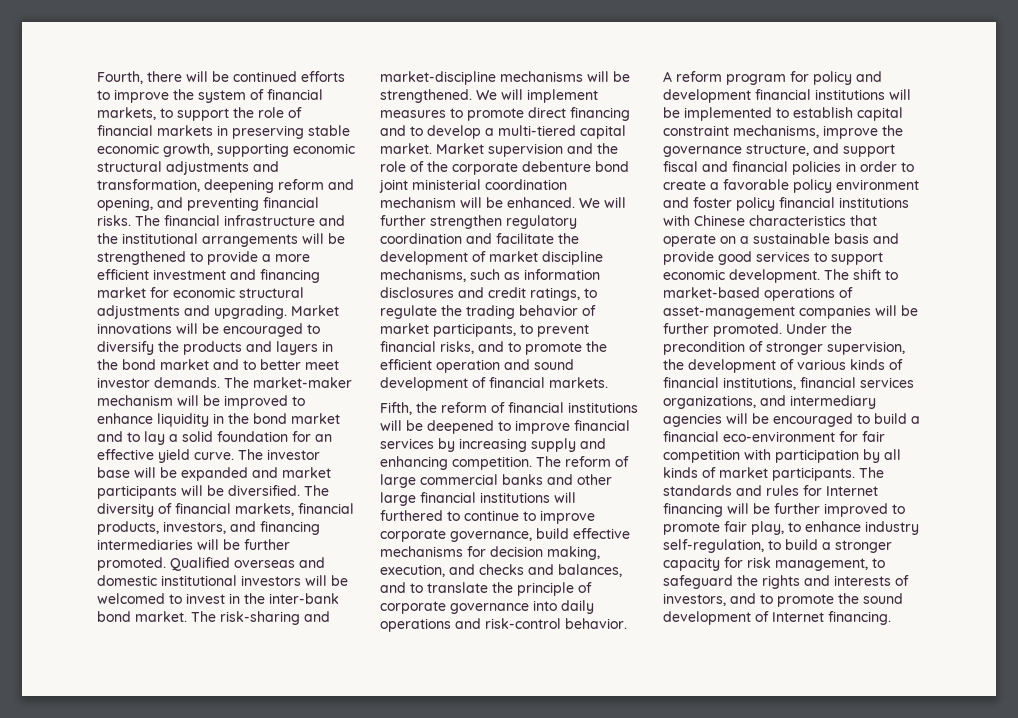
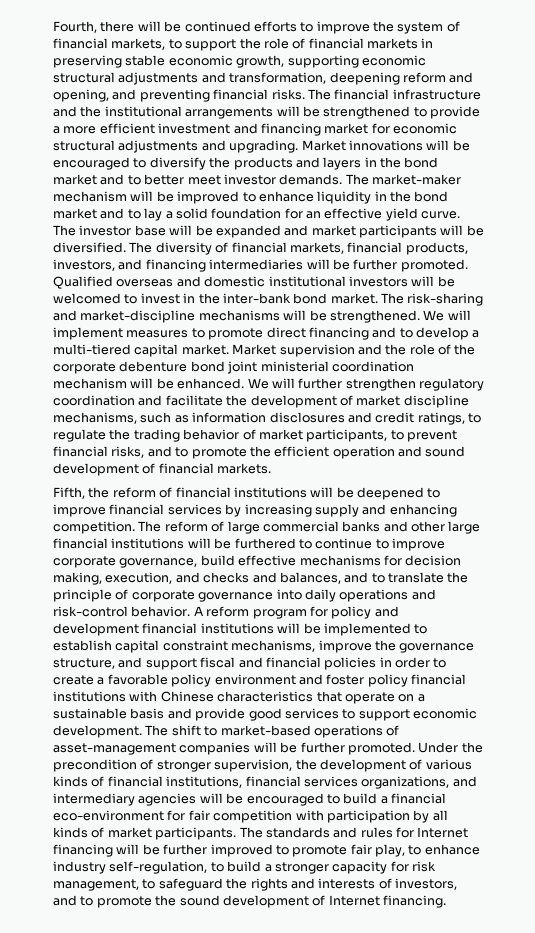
(576, 497) none -> [214,538,232,549] be

